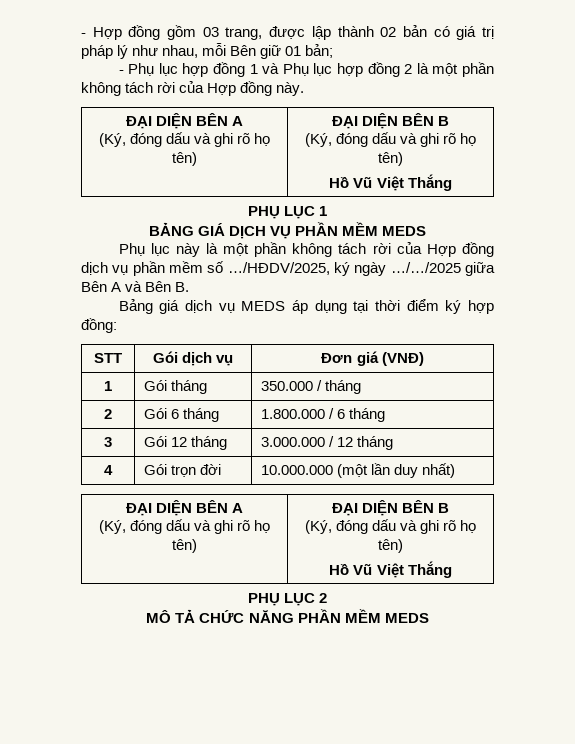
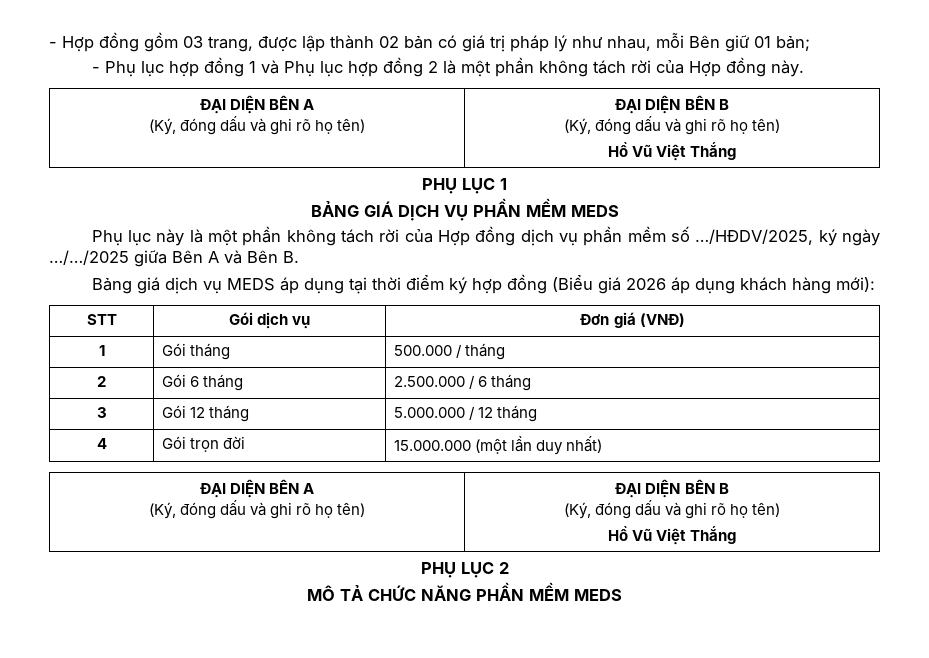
[81,318,117,333] đồng: -> [506,274,875,294] đồng (Biểu giá 2026 áp dụng khách hàng mới):
[260,381,313,391] 350.000 -> [394,345,453,356] 500.000
[260,409,325,419] 1.800.000 -> [394,376,466,387] 2.500.000
[260,437,325,447] 3.000.000 -> [394,407,466,418] 5.000.000
[260,465,333,475] 10.000.000 -> [394,440,472,451] 15.000.000

